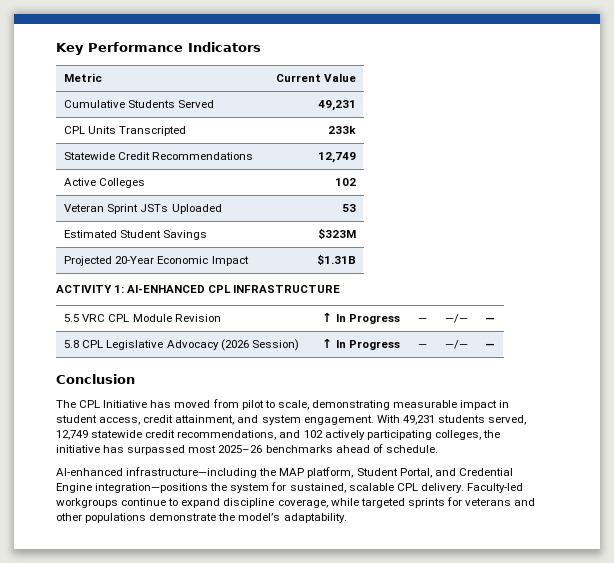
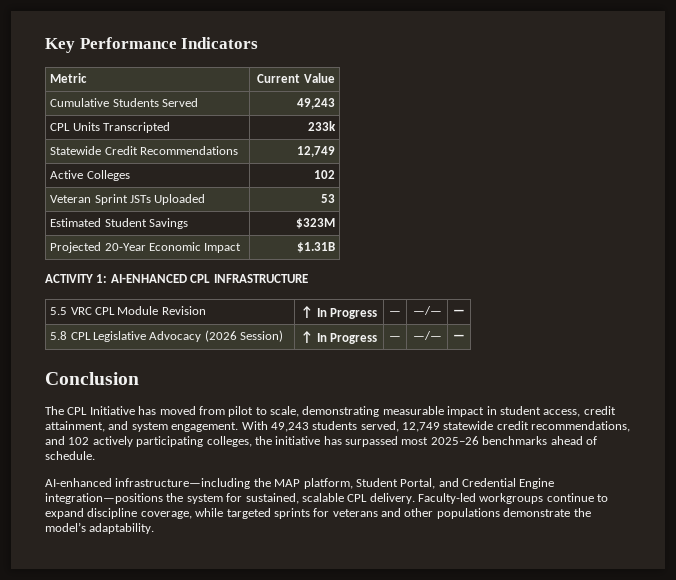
[317,100,356,111] 49,231 -> [296,98,335,109] 49,243
[402,415,435,425] 49,231 -> [270,422,309,432] 49,243

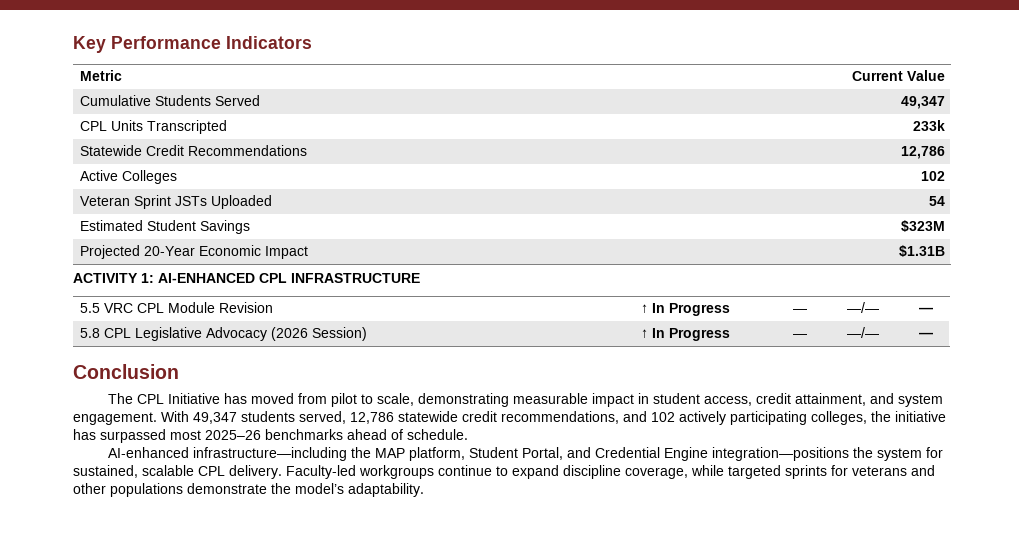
[296,98,335,109] 49,243 -> [900,96,945,109] 49,347
[296,146,335,157] 12,749 -> [900,146,945,159] 12,786
[320,194,335,203] 53 -> [928,196,945,206] 54
[270,422,309,432] 49,243 -> [193,412,237,424] 49,347
[402,422,440,432] 12,749 -> [350,412,394,424] 12,786

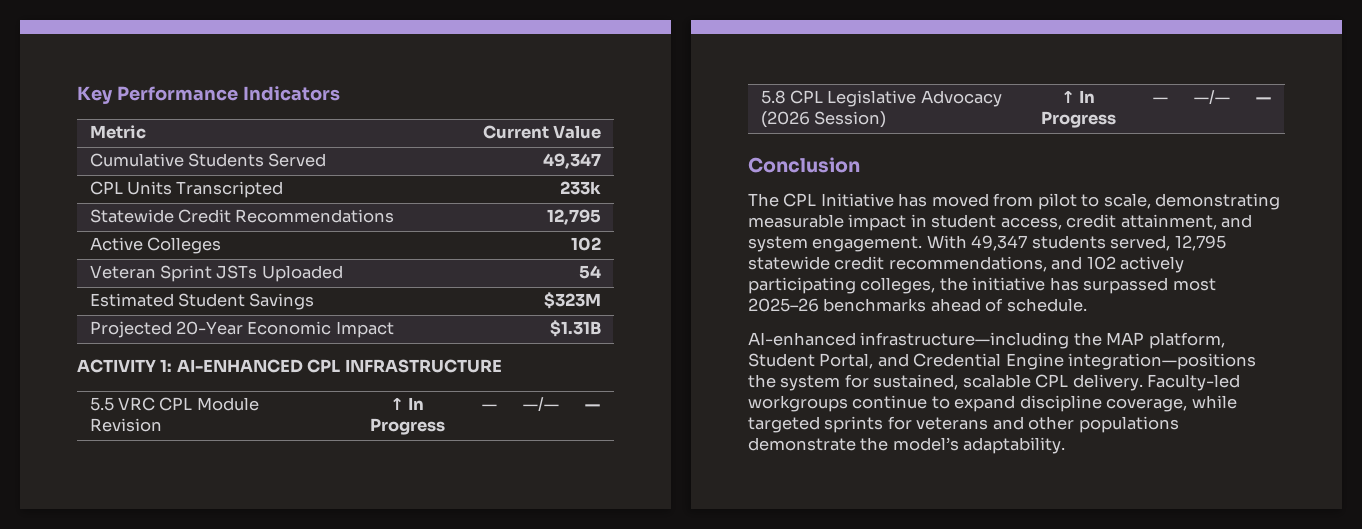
[900,146,945,159] 12,786 -> [547,209,602,225] 12,795
[350,412,394,424] 12,786 -> [1174,235,1226,251] 12,795

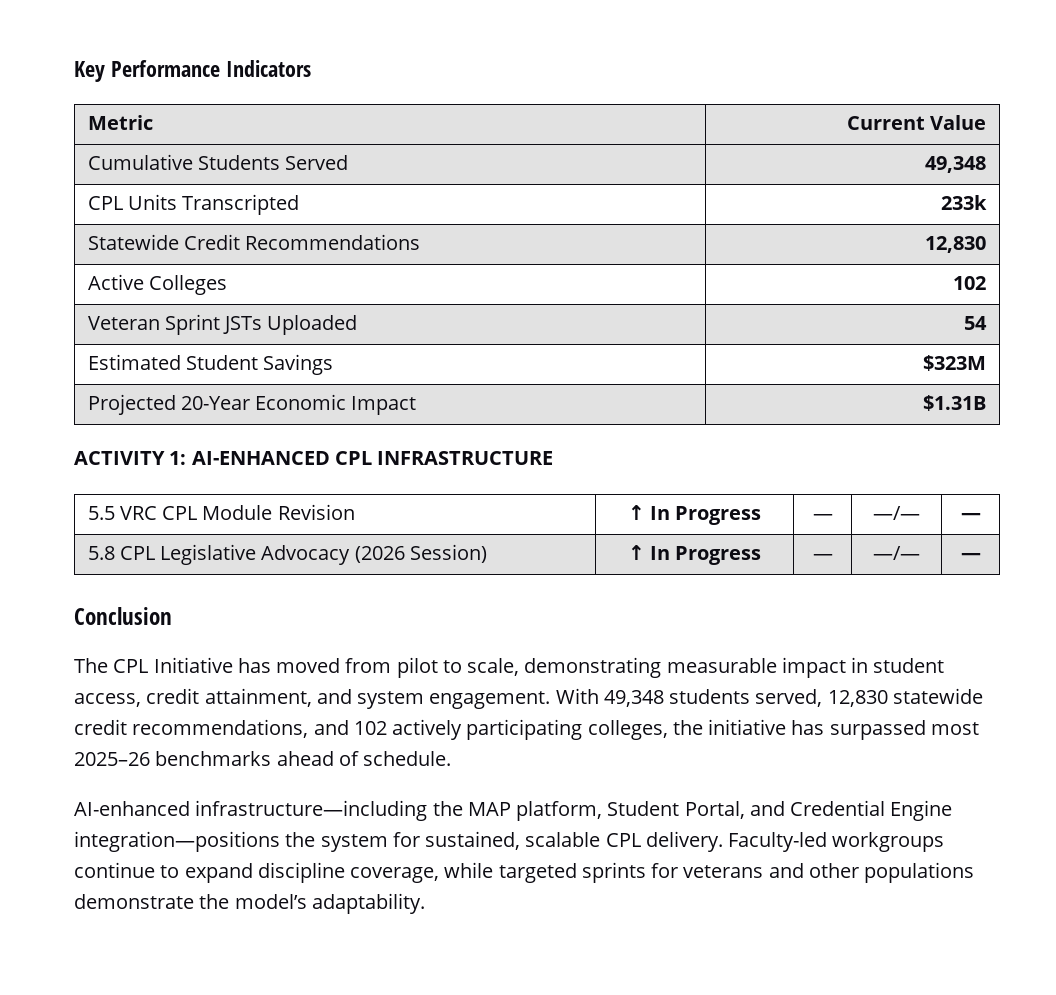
[543,153,602,169] 49,347 -> [925,156,987,173] 49,348
[547,209,602,225] 12,795 -> [925,236,987,253] 12,830
[971,235,1028,251] 49,347 -> [603,690,664,707] 49,348
[1174,235,1226,251] 12,795 -> [827,690,888,707] 12,830

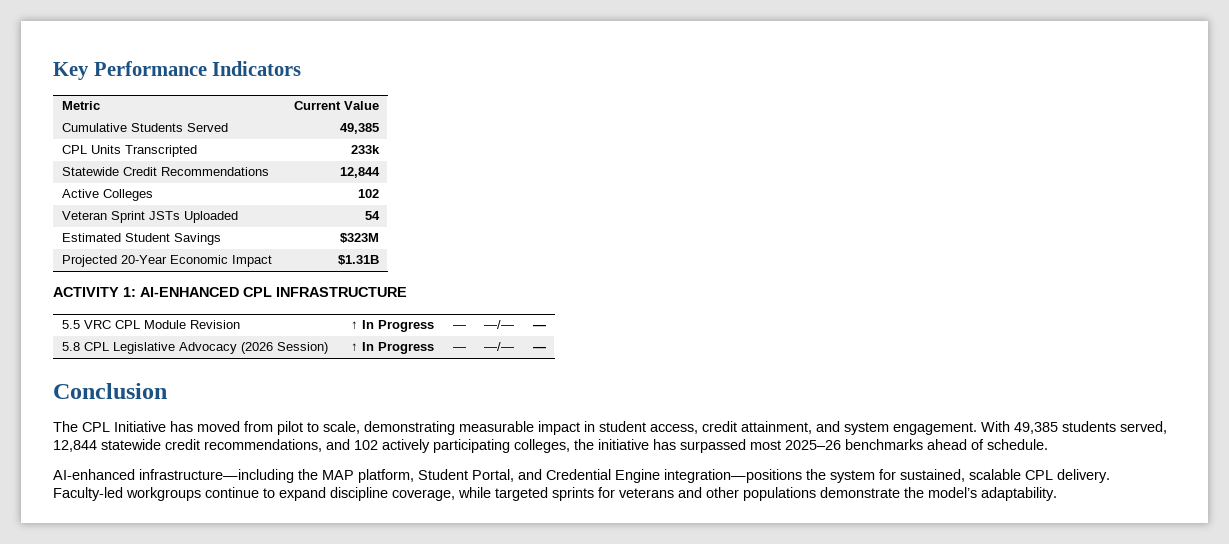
[925,156,987,173] 49,348 -> [340,123,380,134] 49,385
[925,236,987,253] 12,830 -> [340,167,381,178] 12,844
[603,690,664,707] 49,348 -> [1014,422,1058,434] 49,385
[827,690,888,707] 12,830 -> [53,440,97,452] 12,844

